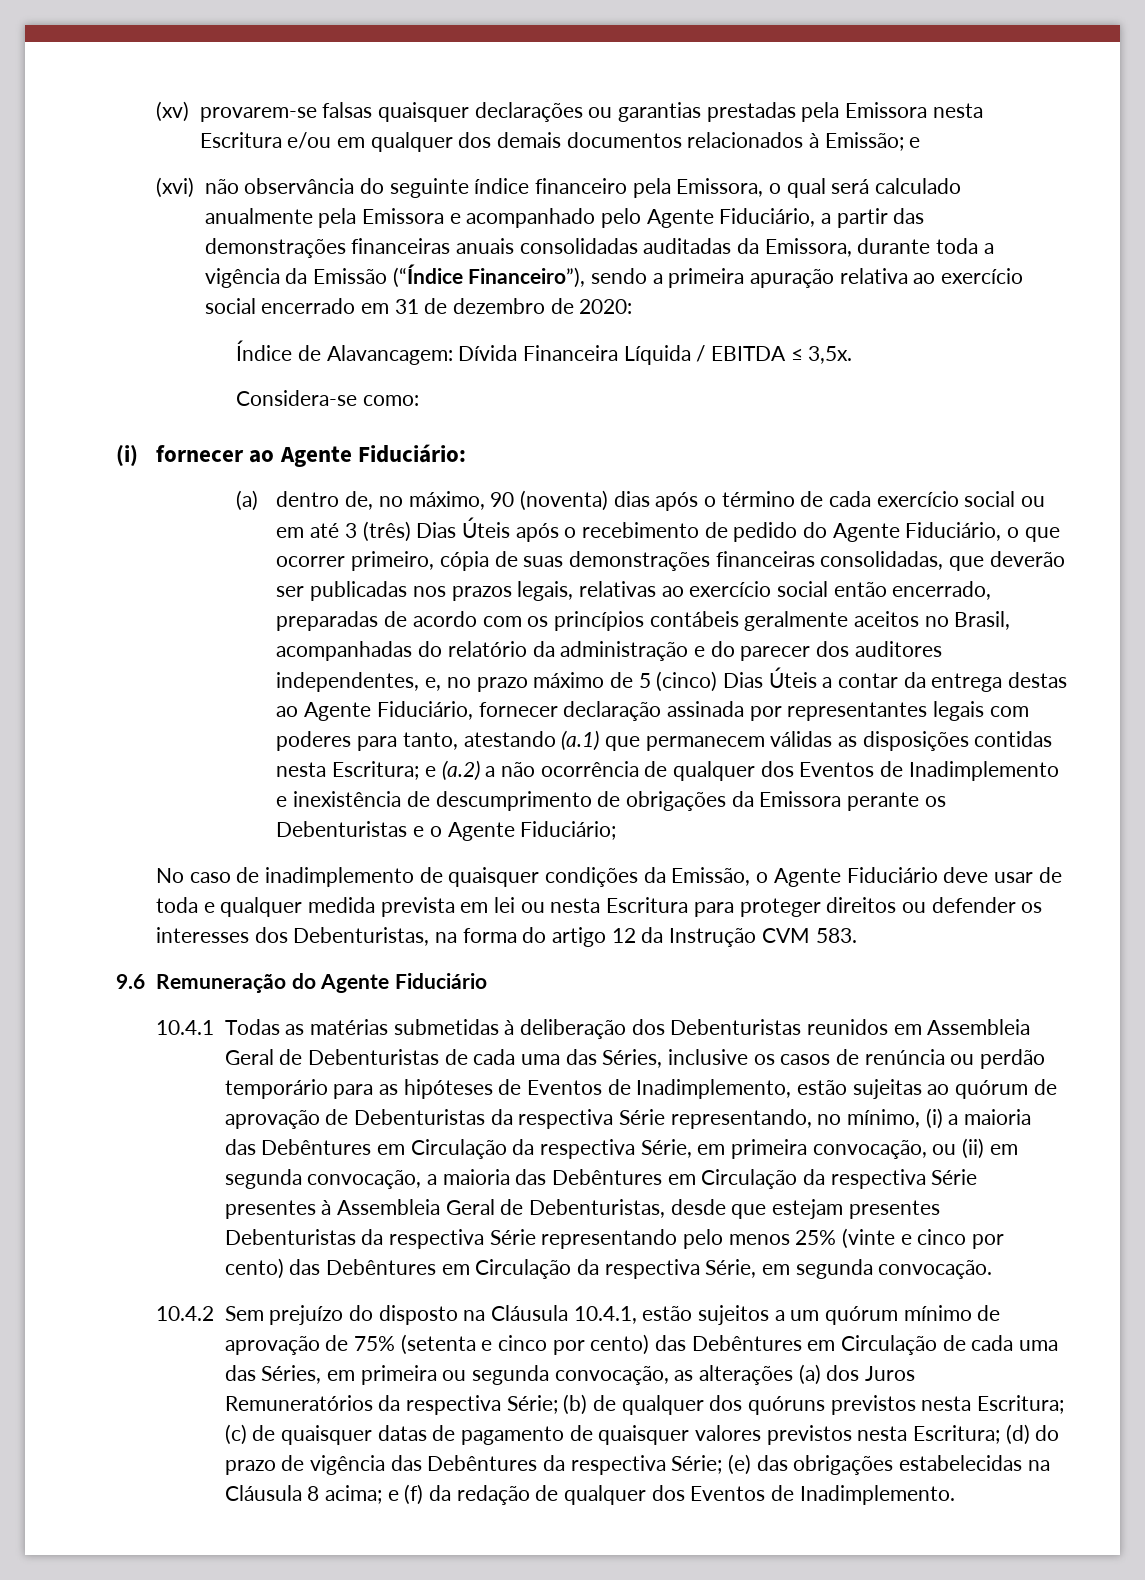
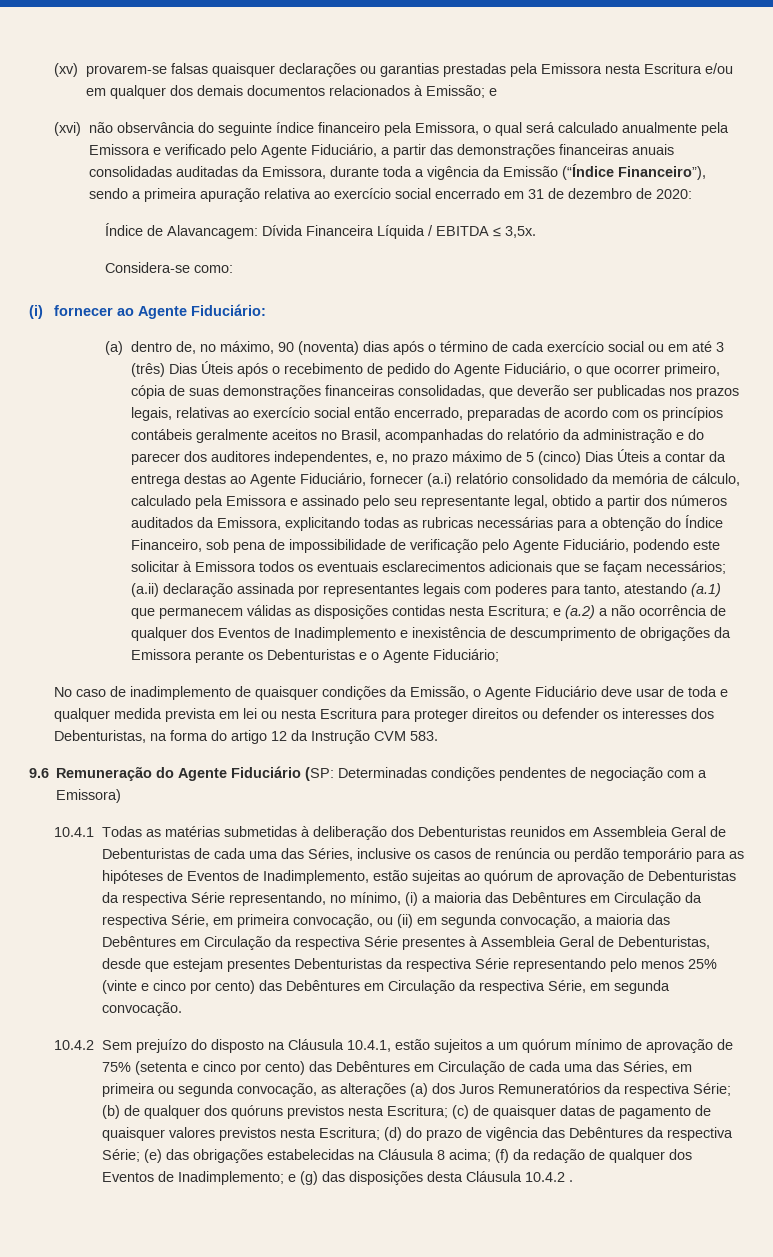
[466,208,596,228] acompanhado -> [164,144,226,155] verificado
(558, 709) none -> [426,473,740,487] [130,495,727,509] [130,515,723,531] [130,539,720,553] [130,561,726,575] [130,583,159,597] (a.i) relatório consolidado da memória de cálculo, calculado pela Emissora e assinado pelo seu representante legal, obtido a partir dos números auditados da Emissora, explicitando todas as rubricas necessárias para a obtenção do Índice Financeiro, sob pena de impossibilidade de verificação pelo Agente Fiduciário, podendo este solicitar à Emissora todos os eventuais esclarecimentos adicionais que se façam necessários; (a.ii)
(488, 981) none -> [305,767,708,781] [56,789,122,803] (SP: Determinadas condições pendentes de negociação com a Emissora)
[387,1490,399,1501] e -> (491, 1155) none
[799,1485,955,1505] Inadimplemento. -> [177,1171,573,1185] Inadimplemento; e (g) das disposições desta Cláusula 10.4.2 .

